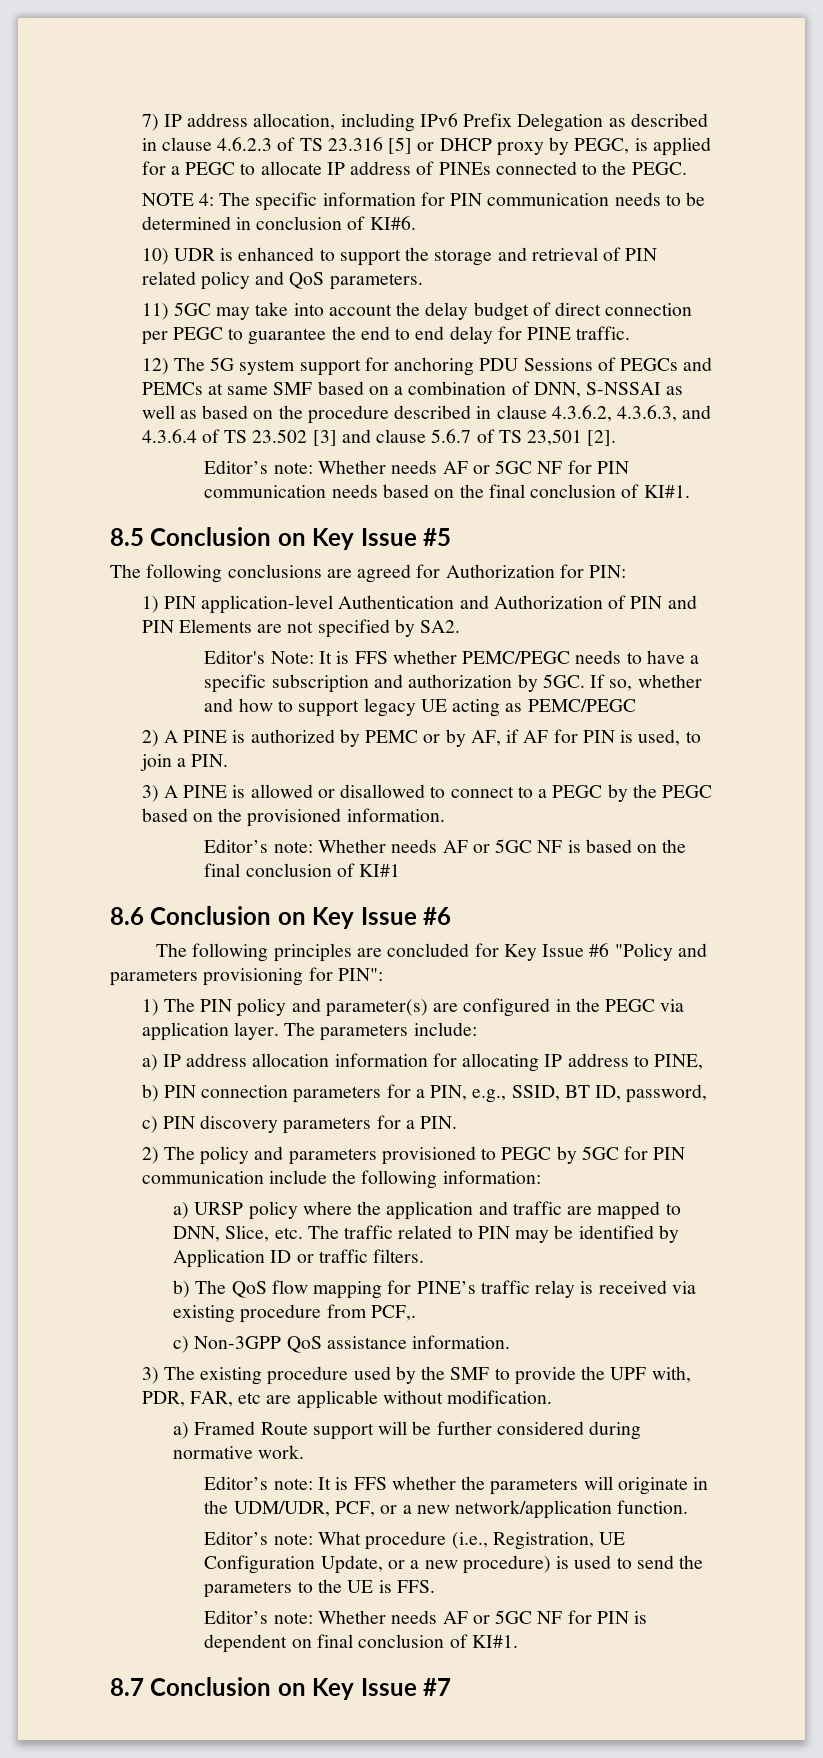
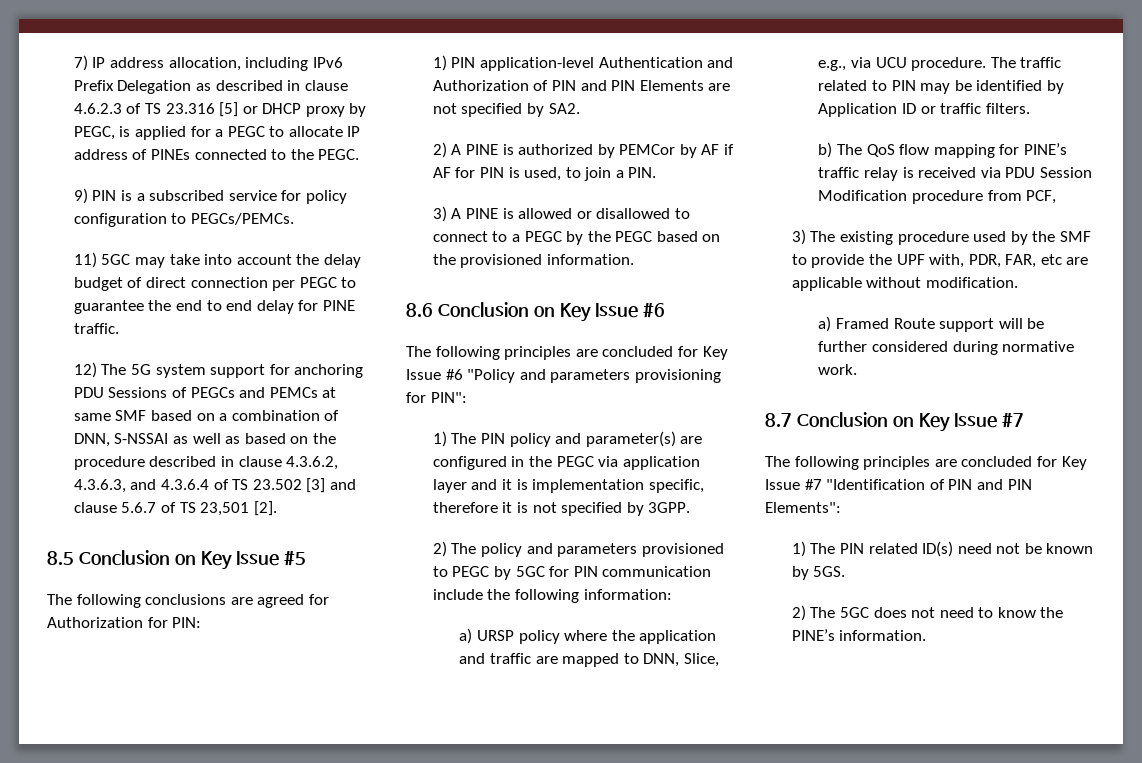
[141,192,706,211] [141,216,416,230] [141,247,658,266] [141,271,423,290] NOTE 4: The specific information for PIN communication needs to be determined in conclusion of KI#6. // 10) UDR is enhanced to support the storage and retrieval of PIN related policy and QoS parameters. -> [73,188,347,204] [73,213,294,227] 9) PIN is a subscribed service for policy configuration to PEGCs/PEMCs.
[204,460,629,474] [204,484,690,498] // Editor’s note: Whether needs AF or 5GC NF for PIN communication needs based on the final conclusion of KI#1. -> (277, 508) none
[204,650,700,664] [204,674,702,693] [204,698,636,717] // Editor's Note: It is FFS whether PEMC/PEGC needs to have a specific subscription and authorization by 5GC. If so, whether and how to support legacy UE acting as PEMC/PEGC -> (580, 108) none
[365,729,501,747] PEMC or by AF, -> [619,144,720,158] PEMCor by AF
[204,839,687,853] [204,863,401,877] // Editor’s note: Whether needs AF or 5GC NF is based on the final conclusion of KI#1 -> (634, 259) none
[233,1022,477,1041] [141,1053,704,1072] [141,1084,708,1103] [141,1115,458,1134] layer. The parameters include: // a) IP address allocation information for allocating IP address to PINE, // b) PIN connection parameters for a PIN, e.g., SSID, BT ID, password, // c) PIN discovery parameters for a PIN. -> [432,479,704,493] [432,502,691,516] layer and it is implementation specific, therefore it is not specified by 3GPP.
[274,1227,303,1239] etc. -> [818,57,987,71] e.g., via UCU procedure.
[172,1304,416,1323] [172,1335,511,1353] existing procedure from PCF,. // c) Non-3GPP QoS assistance information. -> [1005,167,1093,178] [818,190,1057,204] PDU Session Modification procedure from PCF,
[204,1476,709,1495] [204,1500,689,1519] [204,1531,626,1550] [204,1555,704,1574] [204,1579,435,1598] [204,1610,648,1624] [204,1634,518,1653] // Editor’s note: It is FFS whether the parameters will originate in the UDM/UDR, PCF, or a new network/application function. // Editor’s note: What procedure (i.e., Registration, UE Configuration Update, or a new procedure) is used to send the parameters to the UE is FFS. // Editor’s note: Whether needs AF or 5GC NF for PIN is dependent on final conclusion of KI#1. -> (858, 369) none
(452, 1687) none -> [765,456,1087,470] [765,479,1032,490] [765,502,841,513] [791,541,1094,557] [791,566,846,580] [791,605,1064,621] [791,629,927,641] // The following principles are concluded for Key Issue #7 "Identification of PIN and PIN Elements": // 1) The PIN related ID(s) need not be known by 5GS. // 2) The 5GC does not need to know the PINE’s information.

